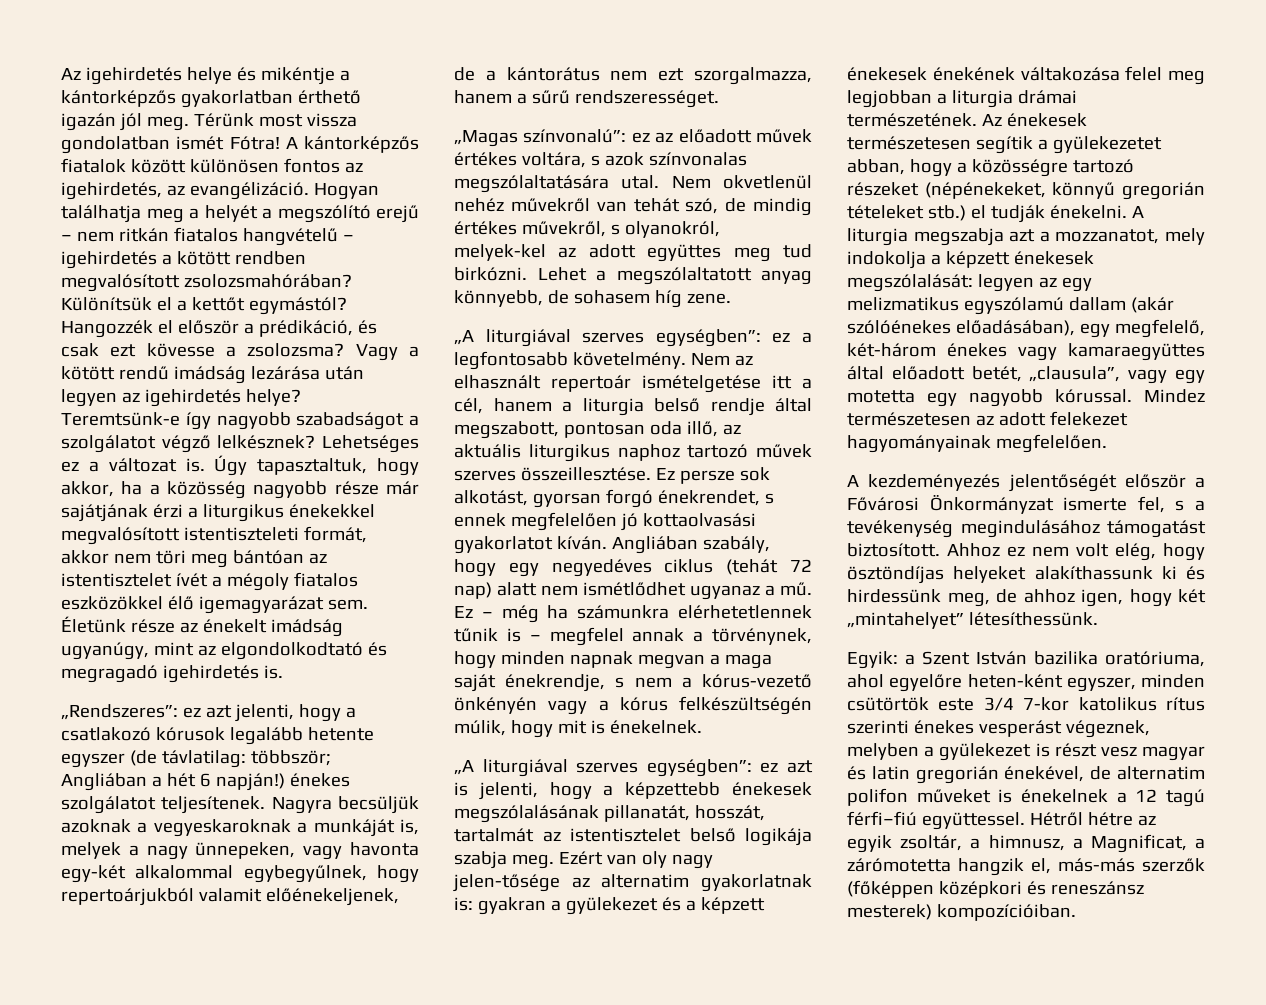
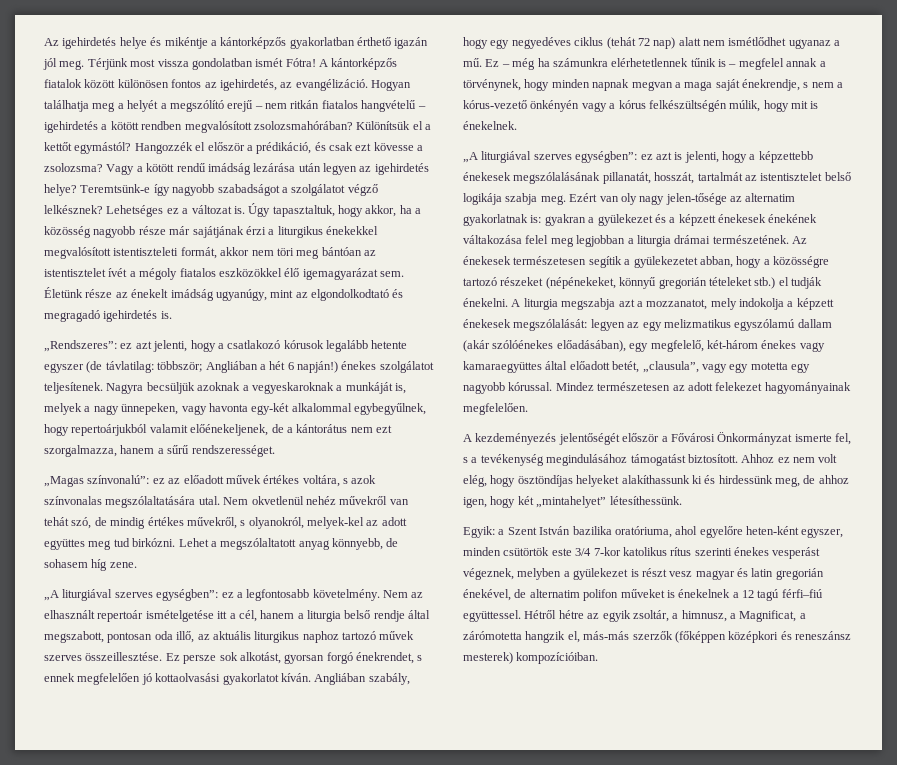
[193,113,254,127] Térünk -> [87,58,128,70] Térjünk

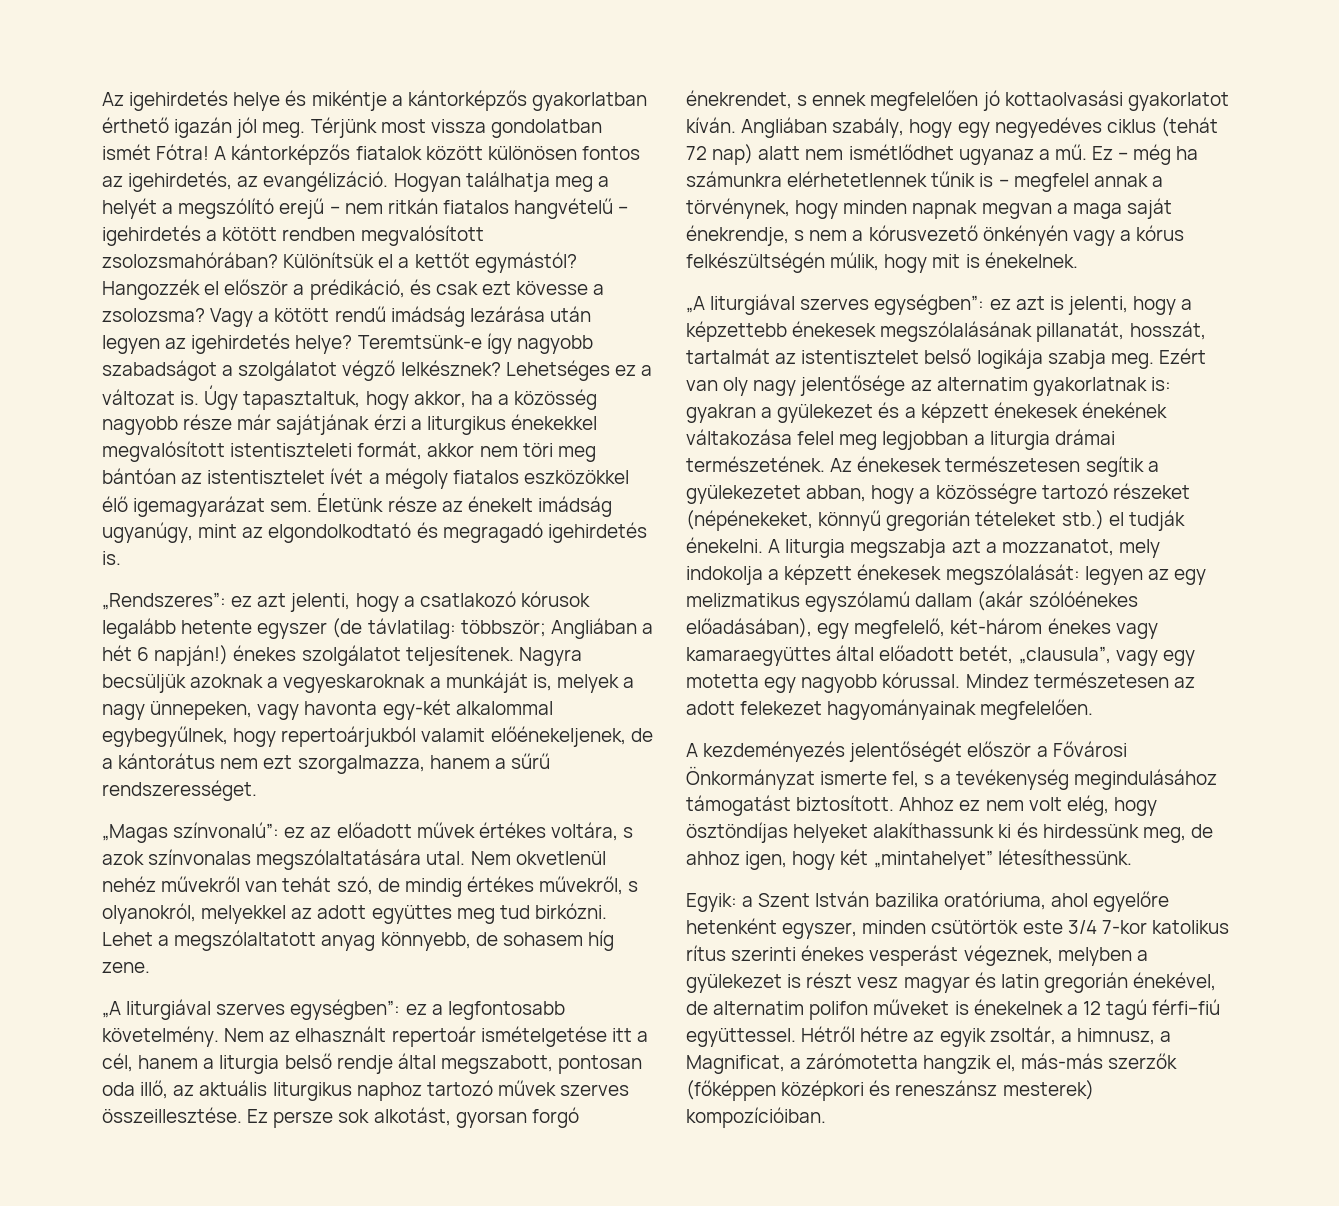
[307,517,364,529] melyek-kel -> [201,905,287,924] melyekkel
[463,100,527,109] kórus-vezető -> [868,225,978,241] kórusvezető
[665,193,727,205] jelen-tősége -> [800,375,906,396] jelentősége
[746,526,799,535] heten-ként -> [686,918,777,934] hetenként

